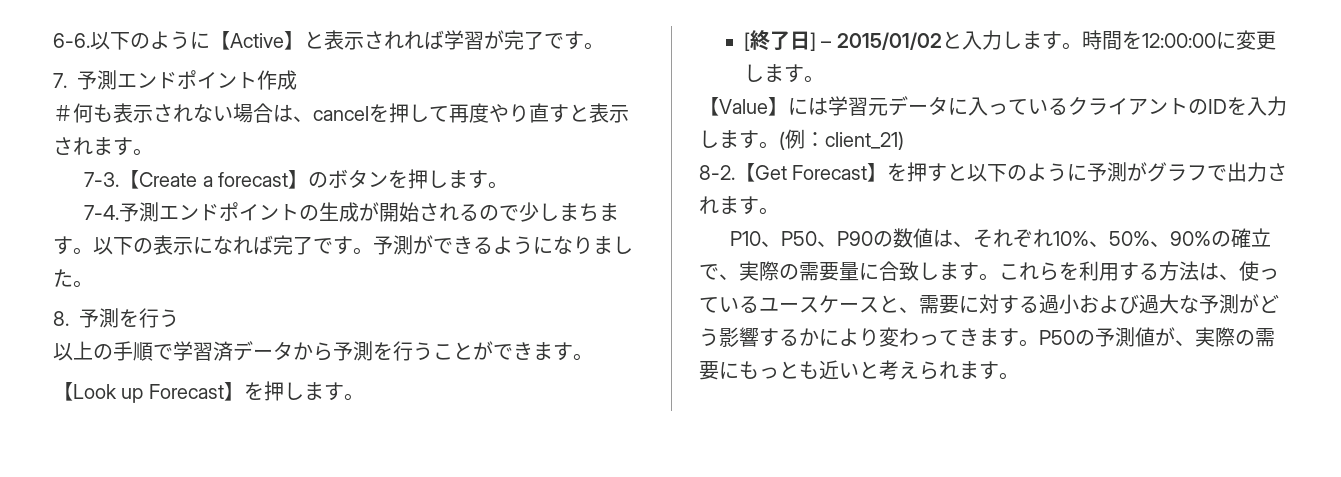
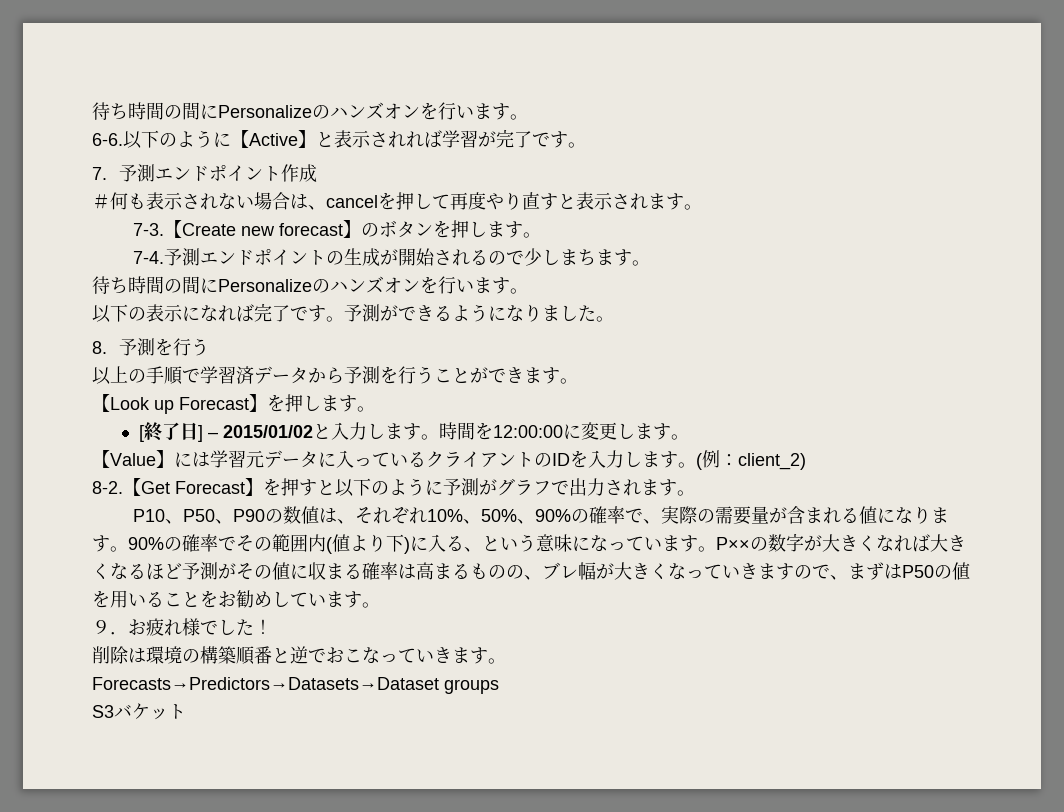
(53, 40) none -> [92,102,528,120] 待ち時間の間にPersonalizeのハンズオンを行います。 //
[202,176,213,187] a -> [241,226,276,236] new
(93, 251) none -> [92,276,528,294] // 待ち時間の間にPersonalizeのハンズオンを行います。 //
[825,131,904,150] client_21) -> [738,453,806,470] client_2)
[1251,228,1272,247] 立 -> [607,506,626,524] 率
[859,261,1279,281] [699,294,1279,314] [699,327,1275,347] [699,360,1019,380] に合致します。これらを利用する方法は、使っているユースケースと、需要に対する過小および過大な予測がどう影響するかにより変わってきます。P50の予測値が、実際の需要にもっとも近いと考えられます。 -> [769,506,950,524] [92,533,966,554] [92,562,970,580] [92,590,380,608] [92,618,272,636] [92,646,506,665] [92,677,499,694] [92,703,186,720] が含まれる値になります。90%の確率でその範囲内(値より下)に入る、という意味になっています。P××の数字が大きくなれば大きくなるほど予測がその値に収まる確率は高まるものの、ブレ幅が大きくなっていきますので、まずはP50の値を用いることをお勧めしています。 // ９．お疲れ様でした！ // 削除は環境の構築順番と逆でおこなっていきます。 // Forecasts→Predictors→Datasets→Dataset groups // S3バケット

